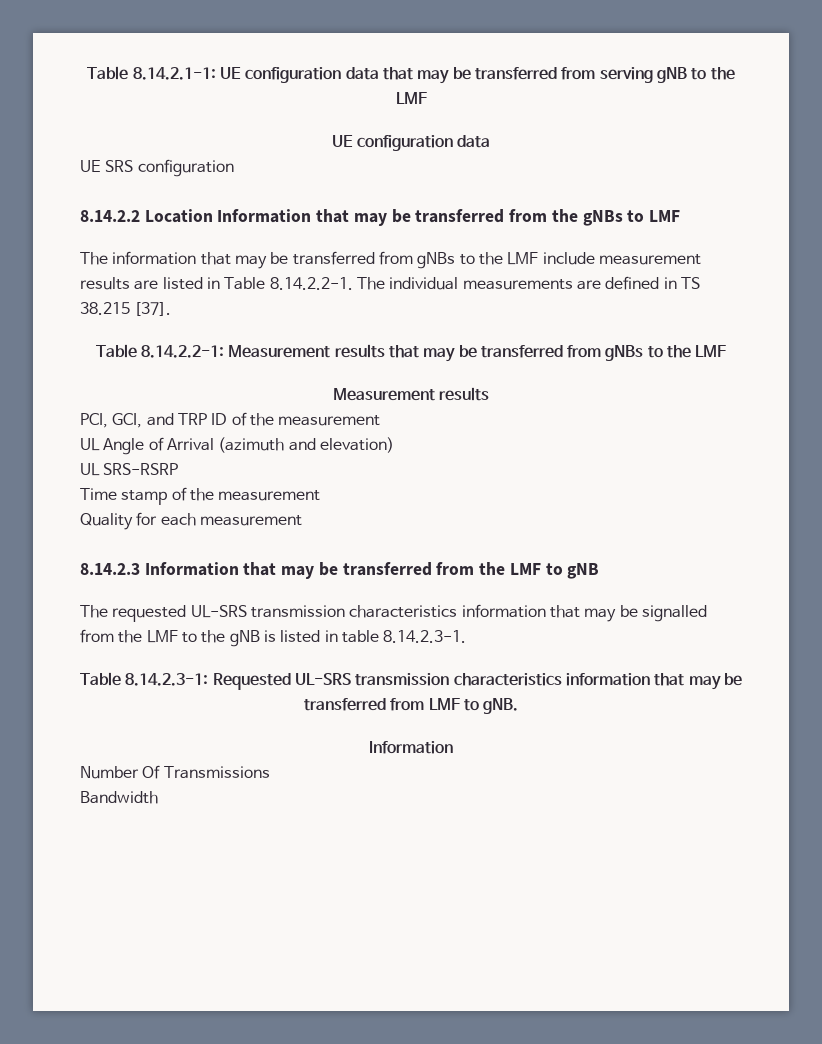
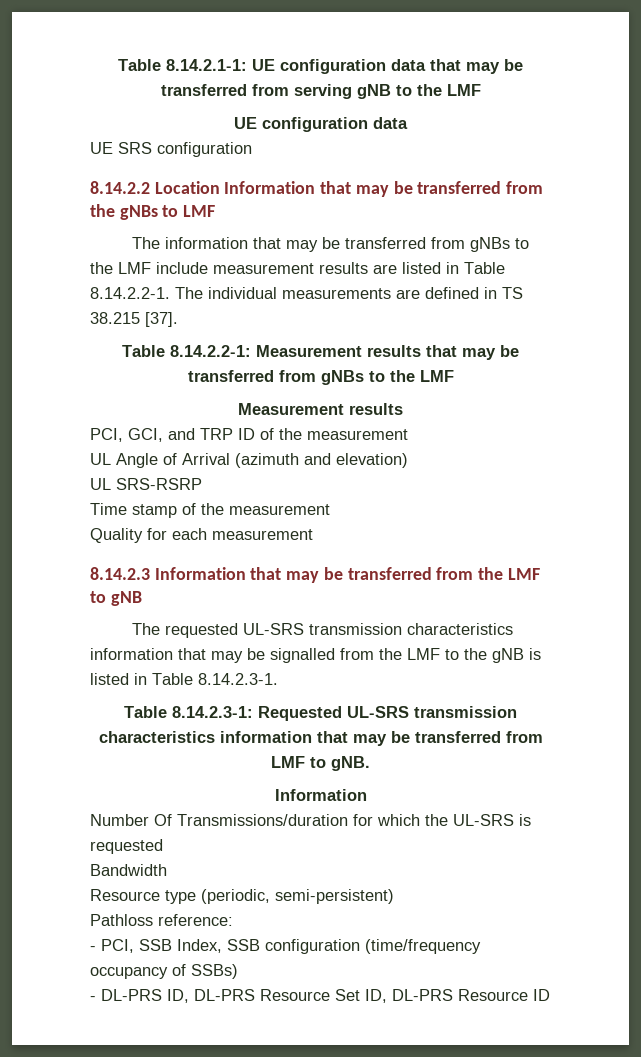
[341,630,379,643] table -> [152,673,193,685] Table
[163,766,270,779] [80,791,158,804] Transmissions // Bandwidth -> [177,814,531,826] [90,839,163,854] [90,864,167,876] [90,889,394,904] [90,914,233,926] [90,939,481,954] [90,964,238,979] [90,989,550,1003] Transmissions/duration for which the UL-SRS is requested // Bandwidth // Resource type (periodic, semi-persistent) // Pathloss reference: // - PCI, SSB Index, SSB configuration (time/frequency occupancy of SSBs) // - DL-PRS ID, DL-PRS Resource Set ID, DL-PRS Resource ID

